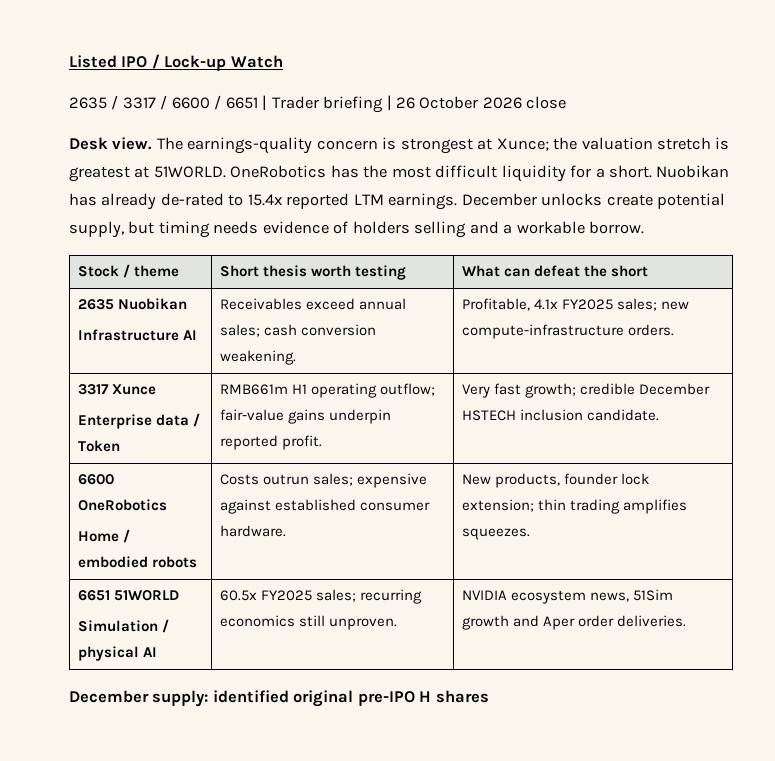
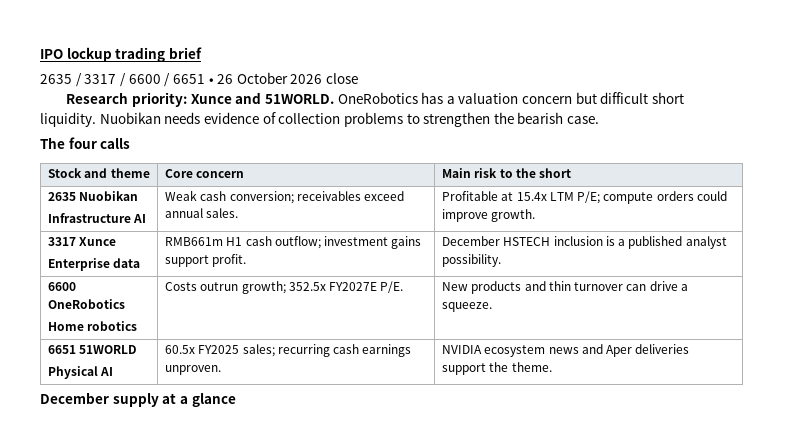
[69,54,283,71] Listed IPO / Lock-up Watch -> [40,47,202,62] IPO lockup trading brief
[262,95,392,113] | Trader briefing | -> [208,78,214,84] •
[69,137,730,154] [69,165,730,182] [69,193,726,210] [69,221,645,238] Desk view. The earnings-quality concern is strongest at Xunce; the valuation stretch is greatest at 51WORLD. OneRobotics has the most difficult liquidity for a short. Nuobikan has already de-rated to 15.4x reported LTM earnings. December unlocks create potential supply, but timing needs evidence of holders selling and a workable borrow. -> [66,92,685,107] [40,112,600,127] [40,137,131,149] Research priority: Xunce and 51WORLD. OneRobotics has a valuation concern but difficult short liquidity. Nuobikan needs evidence of collection problems to strengthen the bearish case. // The four calls
[123,264,131,278] / -> [84,168,108,178] and
[220,265,407,280] [462,265,581,277] Short thesis worth testing | What can defeat -> [165,169,245,178] [442,168,513,178] Core concern | Main risk to
[220,298,407,310] [220,324,377,337] [220,350,297,365] [462,298,690,311] [462,324,675,339] Receivables exceed annual sales; cash conversion weakening. | Profitable, 4.1x FY2025 sales; new compute-infrastructure orders. -> [165,190,405,204] [165,208,239,218] [442,191,727,204] [442,209,536,222] Weak cash conversion; receivables exceed annual sales. | Profitable at 15.4x LTM P/E; compute orders could improve growth.
[193,413,201,427] [78,440,121,452] / Token -> (141, 263) none
[311,383,436,398] [220,409,392,424] [220,435,323,450] [462,383,711,398] [462,409,660,421] operating outflow; fair-value gains underpin reported profit. | Very fast growth; credible December HSTECH inclusion candidate. -> [245,236,422,249] [165,254,247,267] [442,236,727,249] [442,254,502,267] cash outflow; investment gains support profit. | December HSTECH inclusion is a published analyst possibility.
[123,529,131,543] [78,556,198,568] / embodied robots -> [87,321,138,331] robotics
[313,473,428,488] [220,499,431,514] [220,525,287,537] [462,473,650,488] [462,499,688,514] [462,528,531,540] sales; expensive against established consumer hardware. | New products, founder lock extension; thin trading amplifies squeezes. -> [241,281,404,294] [442,281,688,294] [442,302,493,312] growth; 352.5x FY2027E P/E. | New products and thin turnover can drive a squeeze.
[78,619,170,633] [78,646,140,661] Simulation / physical -> [48,366,99,379] Physical
[220,615,326,627] economics still -> [333,344,412,357] cash earnings
[590,589,674,602] [462,615,687,630] [69,690,489,707] news, 51Sim growth and Aper order deliveries. // December supply: identified original pre-IPO H shares -> [548,344,690,357] [442,362,552,375] [40,392,236,407] news and Aper deliveries support the theme. // December supply at a glance

